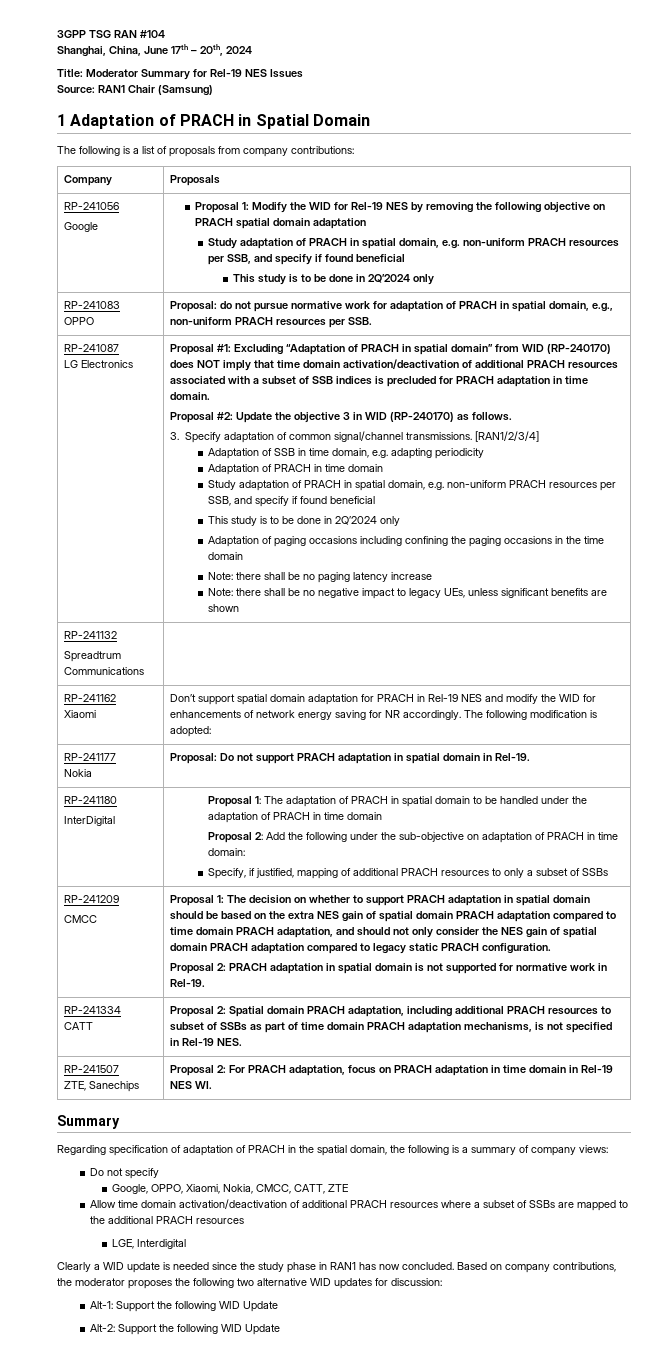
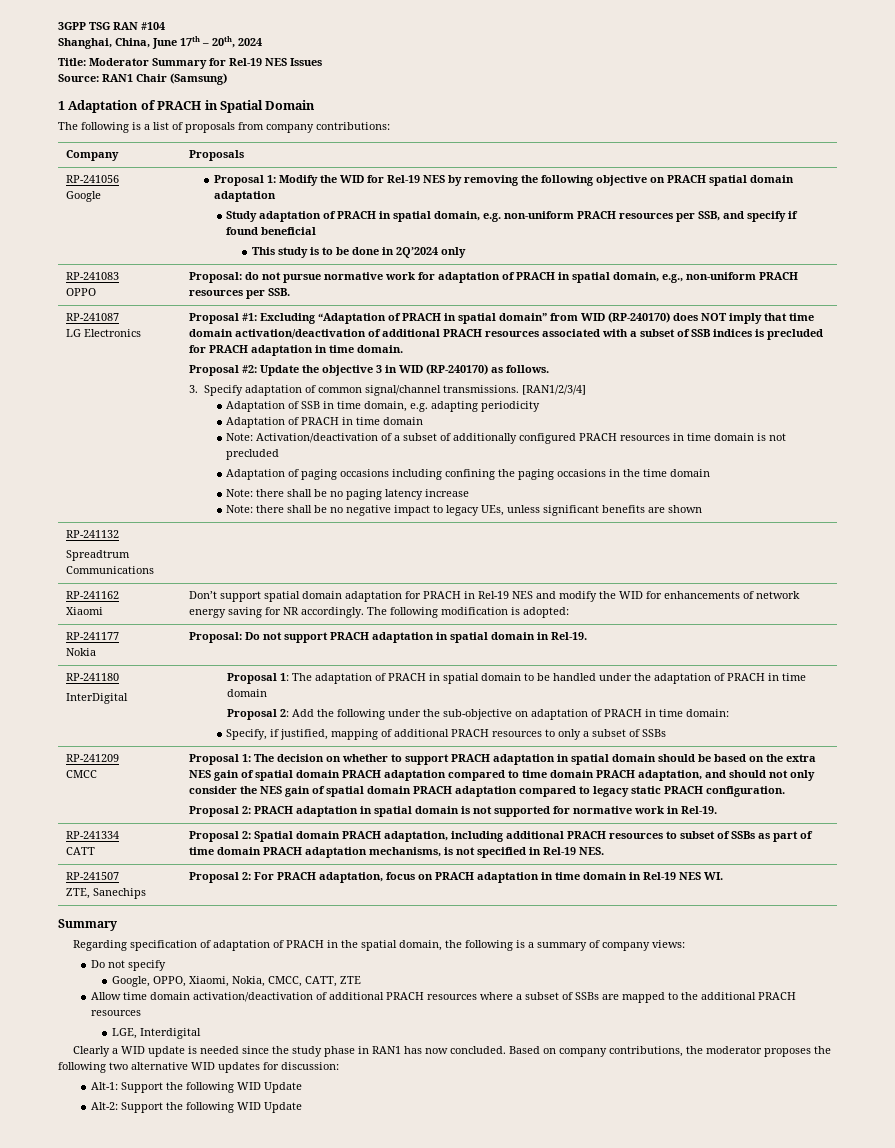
[207,480,616,491] [207,496,375,507] [207,516,400,526] Study adaptation of PRACH in spatial domain, e.g. non-uniform PRACH resources per SSB, and specify if found beneficial // This study is to be done in 2Q’2024 only -> [226,433,787,444] [226,449,280,460] Note: Activation/deactivation of a subset of additionally configured PRACH resources in time domain is not precluded

